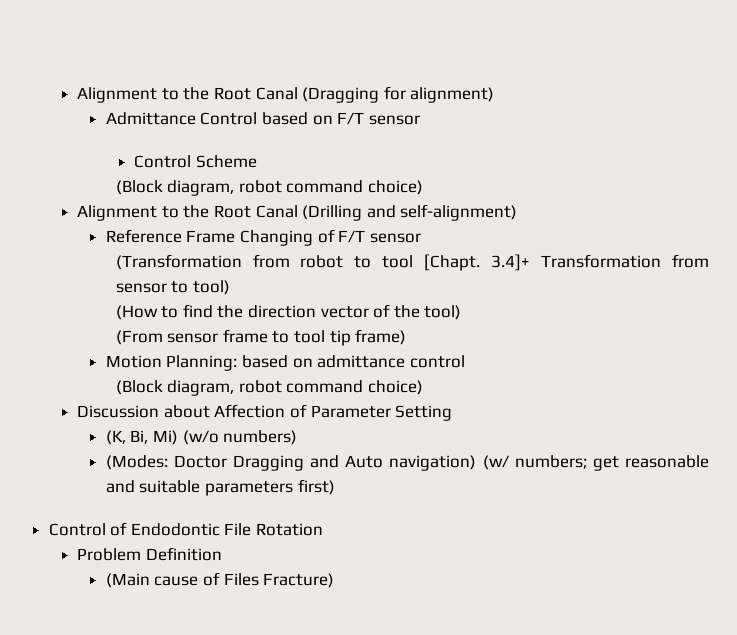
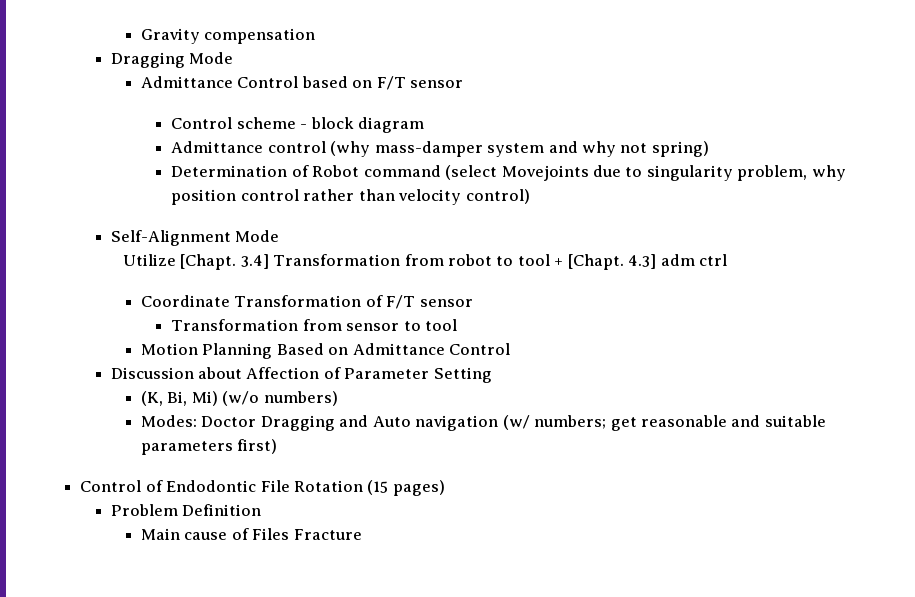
[77,86,495,103] Alignment to the Root Canal (Dragging for alignment) -> [140,28,316,44] [110,52,233,68] Gravity compensation // Dragging Mode
[195,155,257,168] [115,180,423,196] [77,204,518,221] [105,229,421,246] [115,254,710,271] [115,280,230,295] [115,304,462,320] [115,329,407,346] Scheme // (Block diagram, robot command choice) // Alignment to the Root Canal (Drilling and self-alignment) // Reference Frame Changing of F/T sensor // (Transformation from robot to tool [Chapt. 3.4]+ Transformation from sensor to tool) // (How to find the direction vector of the tool) // (From sensor frame to tool tip frame) -> [236,117,425,133] [171,141,709,157] [171,165,846,181] [171,189,530,205] [110,230,279,246] [122,254,728,270] [140,295,473,309] [171,319,458,331] scheme - block diagram // Admittance control (why mass-damper system and why not spring) // Determination of Robot command (select Movejoints due to singularity problem, why position control rather than velocity control) // Self-Alignment Mode // Utilize [Chapt. 3.4] Transformation from robot to tool + [Chapt. 4.3] adm ctrl // Coordinate Transformation of F/T sensor // Transformation from sensor to tool
[166,355,465,371] [115,380,423,396] Planning: based on admittance control // (Block diagram, robot command choice) -> [202,343,511,359] Planning Based on Admittance Control
[105,455,168,470] (Modes: -> [140,415,197,427] Modes:
[389,455,477,471] navigation) -> [415,415,499,431] navigation
(324, 529) none -> [367,480,445,496] (15 pages)
[105,573,150,588] (Main -> [140,528,180,540] Main
[263,573,335,588] Fracture) -> [293,529,362,540] Fracture

